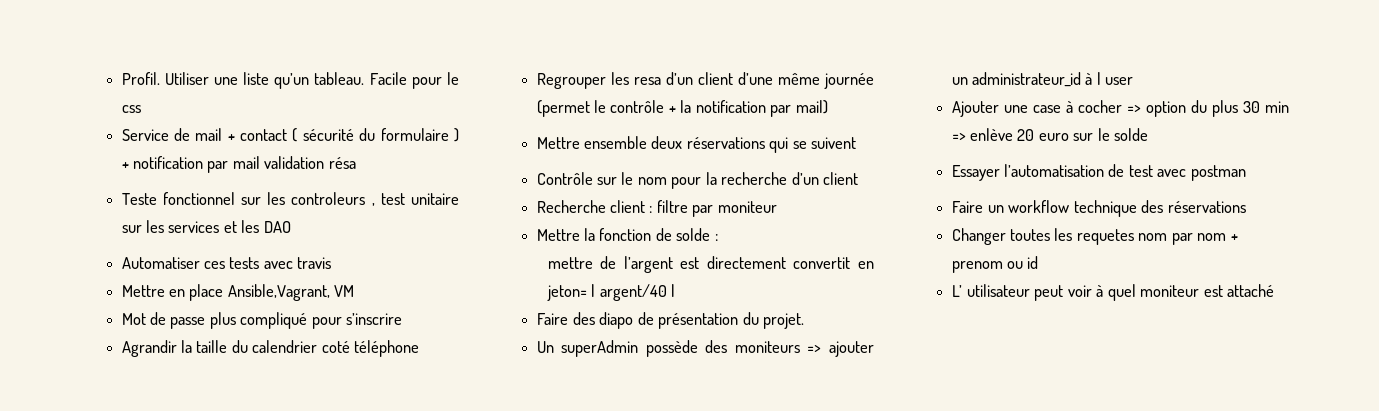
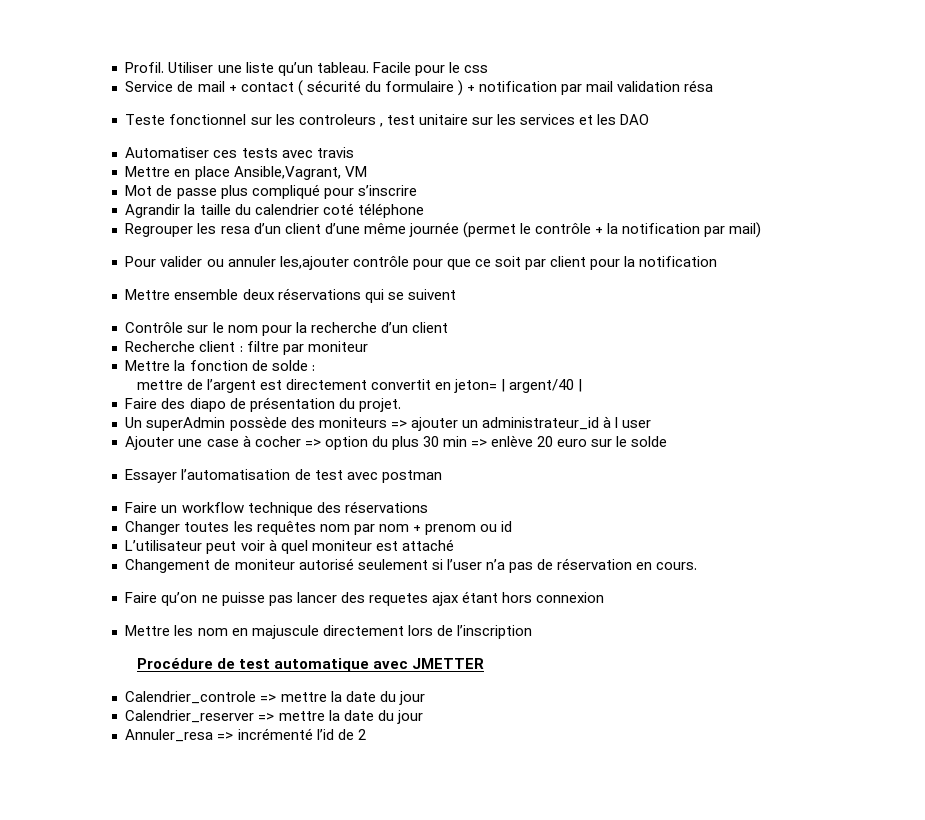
(828, 107) none -> [125,256,718,270] // Pour valider ou annuler les,ajouter contrôle pour que ce soit par client pour la notification
[1076,229,1134,245] requetes -> [256,521,316,535] requêtes
[951,284,1030,297] L’ utilisateur -> [125,540,203,551] L’utilisateur
(1275, 290) none -> [125,558,698,573] [125,591,604,606] [125,625,532,639] [136,658,485,672] [125,691,425,705] [125,710,423,724] [125,728,366,742] // Changement de moniteur autorisé seulement si l’user n’a pas de réservation en cours. // Faire qu’on ne puisse pas lancer des requetes ajax étant hors connexion // Mettre les nom en majuscule directement lors de l’inscription // Procédure de test automatique avec JMETTER // Calendrier_controle => mettre la date du jour // Calendrier_reserver => mettre la date du jour // Annuler_resa => incrémenté l’id de 2

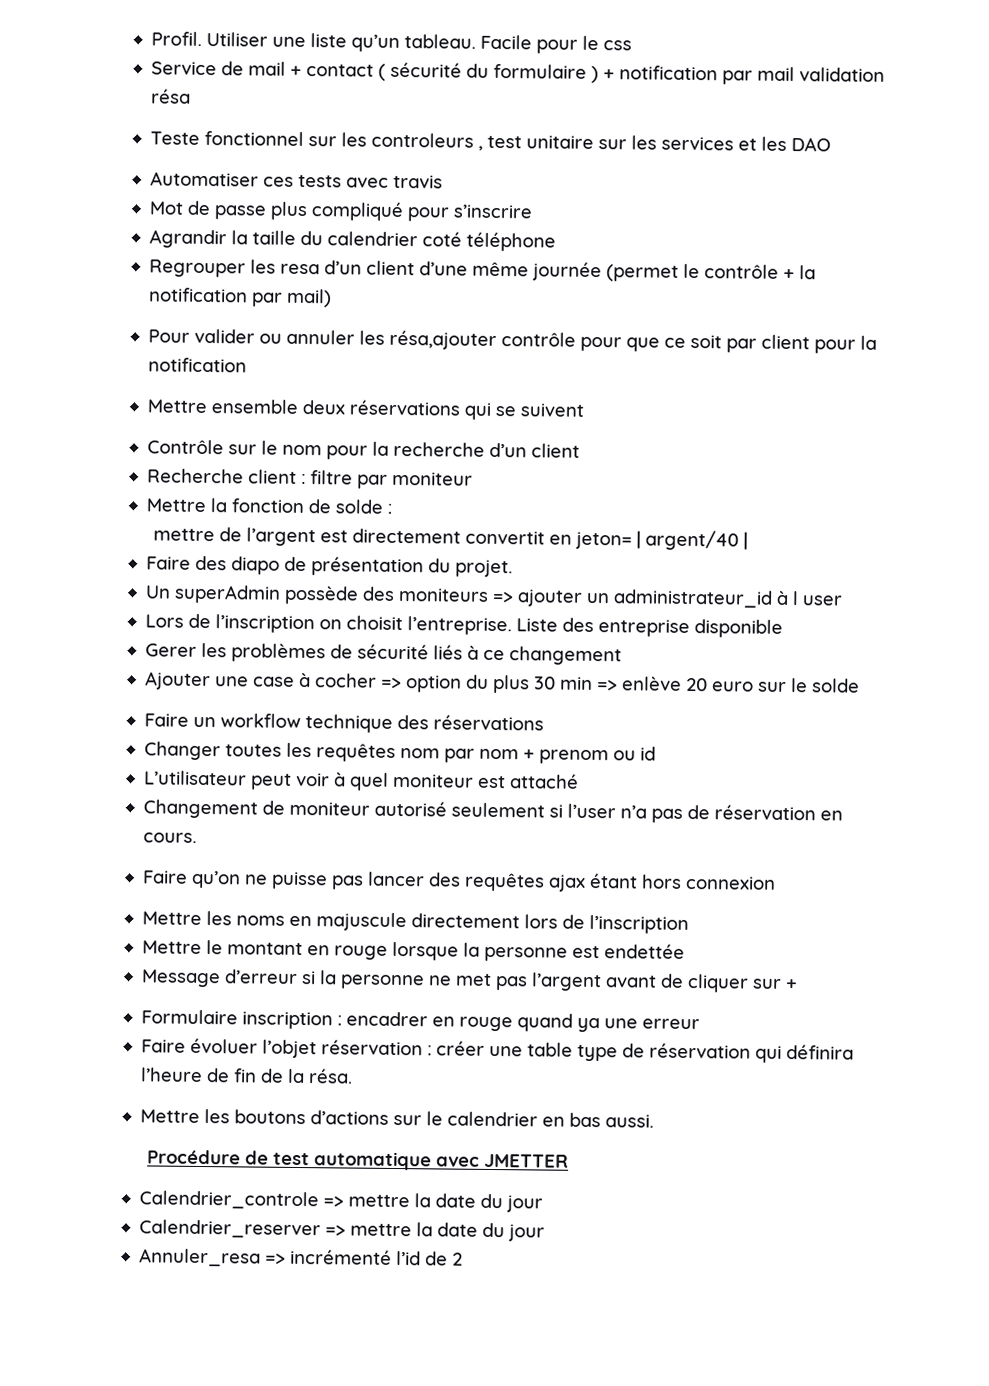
[125,166,367,180] // Mettre en place Ansible,Vagrant, VM -> (444, 181) none
[279,256,349,270] les,ajouter -> [359,329,498,351] les résa,ajouter
(651, 424) none -> [145,613,784,638] [145,642,623,666] // Lors de l’inscription on choisit l’entreprise. Liste des entreprise disponible // Gerer les problèmes de sécurité liés à ce changement
[125,469,442,483] // Essayer l’automatisation de test avec postman -> (861, 685) none
[368,593,428,606] requetes -> [464,872,546,892] requêtes
[197,628,228,636] nom -> [236,915,286,926] noms
(532, 632) none -> [142,940,686,962] [141,969,799,993] [141,1009,701,1033] [141,1037,855,1063] [140,1067,354,1084] [140,1109,655,1128] // Mettre le montant en rouge lorsque la personne est endettée // Message d’erreur si la personne ne met pas l’argent avant de cliquer sur + // Formulaire inscription : encadrer en rouge quand ya une erreur // Faire évoluer l’objet réservation : créer une table type de réservation qui définira l’heure de fin de la résa. // Mettre les boutons d’actions sur le calendrier en bas aussi.

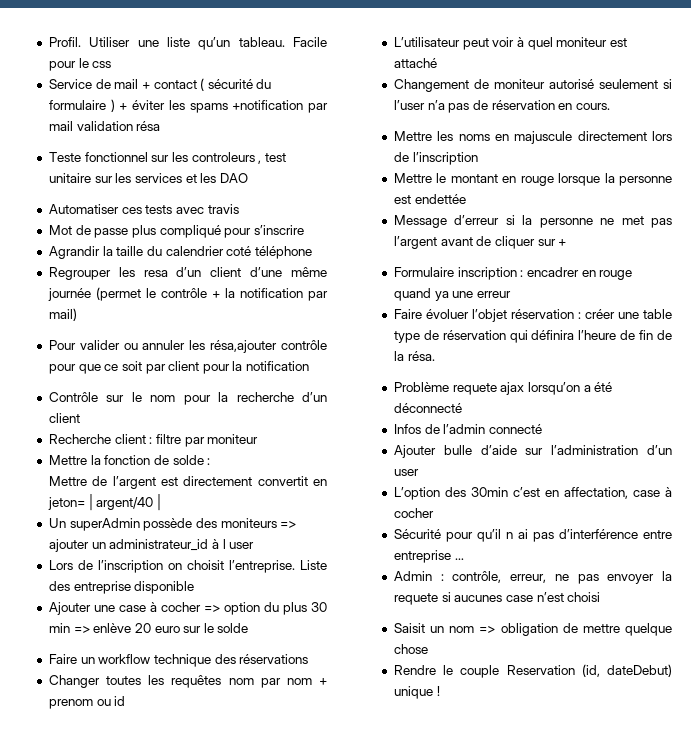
[619,65,719,81] notification -> [132,100,304,113] éviter les spams +notification
[147,399,585,420] // Mettre ensemble deux réservations qui se suivent -> (310, 366) none
[152,528,215,542] mettre -> [49,476,88,486] Mettre
[146,555,514,578] // Faire des diapo de présentation du projet. -> (162, 502) none
[145,642,623,666] // Gerer les problèmes de sécurité liés à ce changement -> (195, 587) none
[143,870,777,892] // Faire qu’on ne puisse pas lancer des requêtes ajax étant hors connexion -> (610, 106) none
[140,1109,655,1128] [146,1149,569,1171] [139,1190,544,1213] [139,1219,546,1242] [139,1248,464,1267] Mettre les boutons d’actions sur le calendrier en bas aussi. // Procédure de test automatique avec JMETTER // Calendrier_controle => mettre la date du jour // Calendrier_reserver => mettre la date du jour // Annuler_resa => incrémenté l’id de 2 -> [393,382,613,395] [393,403,462,413] [393,424,542,434] [393,445,672,458] [393,469,419,476] [393,487,672,500] [393,508,434,518] [393,529,672,542] [393,550,464,563] [393,571,672,584] [393,592,601,605] [393,623,672,636] [393,644,428,654] [393,664,672,678] [393,686,440,699] Problème requete ajax lorsqu’on a été déconnecté // Infos de l’admin connecté // Ajouter bulle d’aide sur l’administration d’un user // L’option des 30min c’est en affectation, case à cocher // Sécurité pour qu’il n ai pas d’interférence entre entreprise … // Admin : contrôle, erreur, ne pas envoyer la requete si aucunes case n’est choisi // Saisit un nom => obligation de mettre quelque chose // Rendre le couple Reservation (id, dateDebut) unique !

